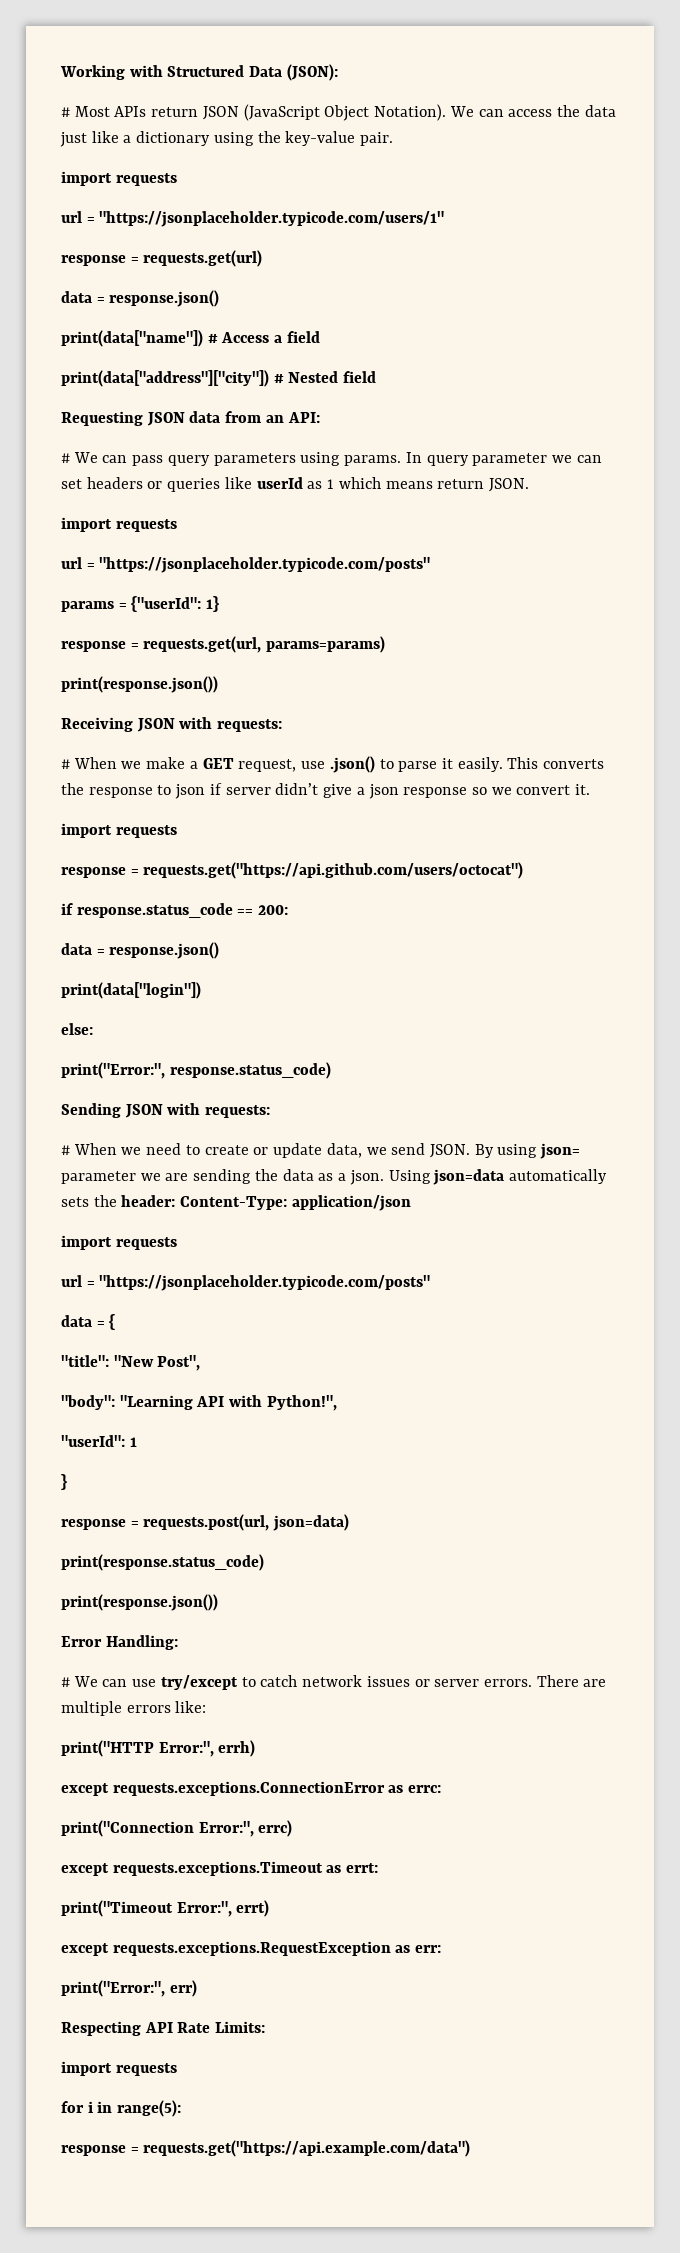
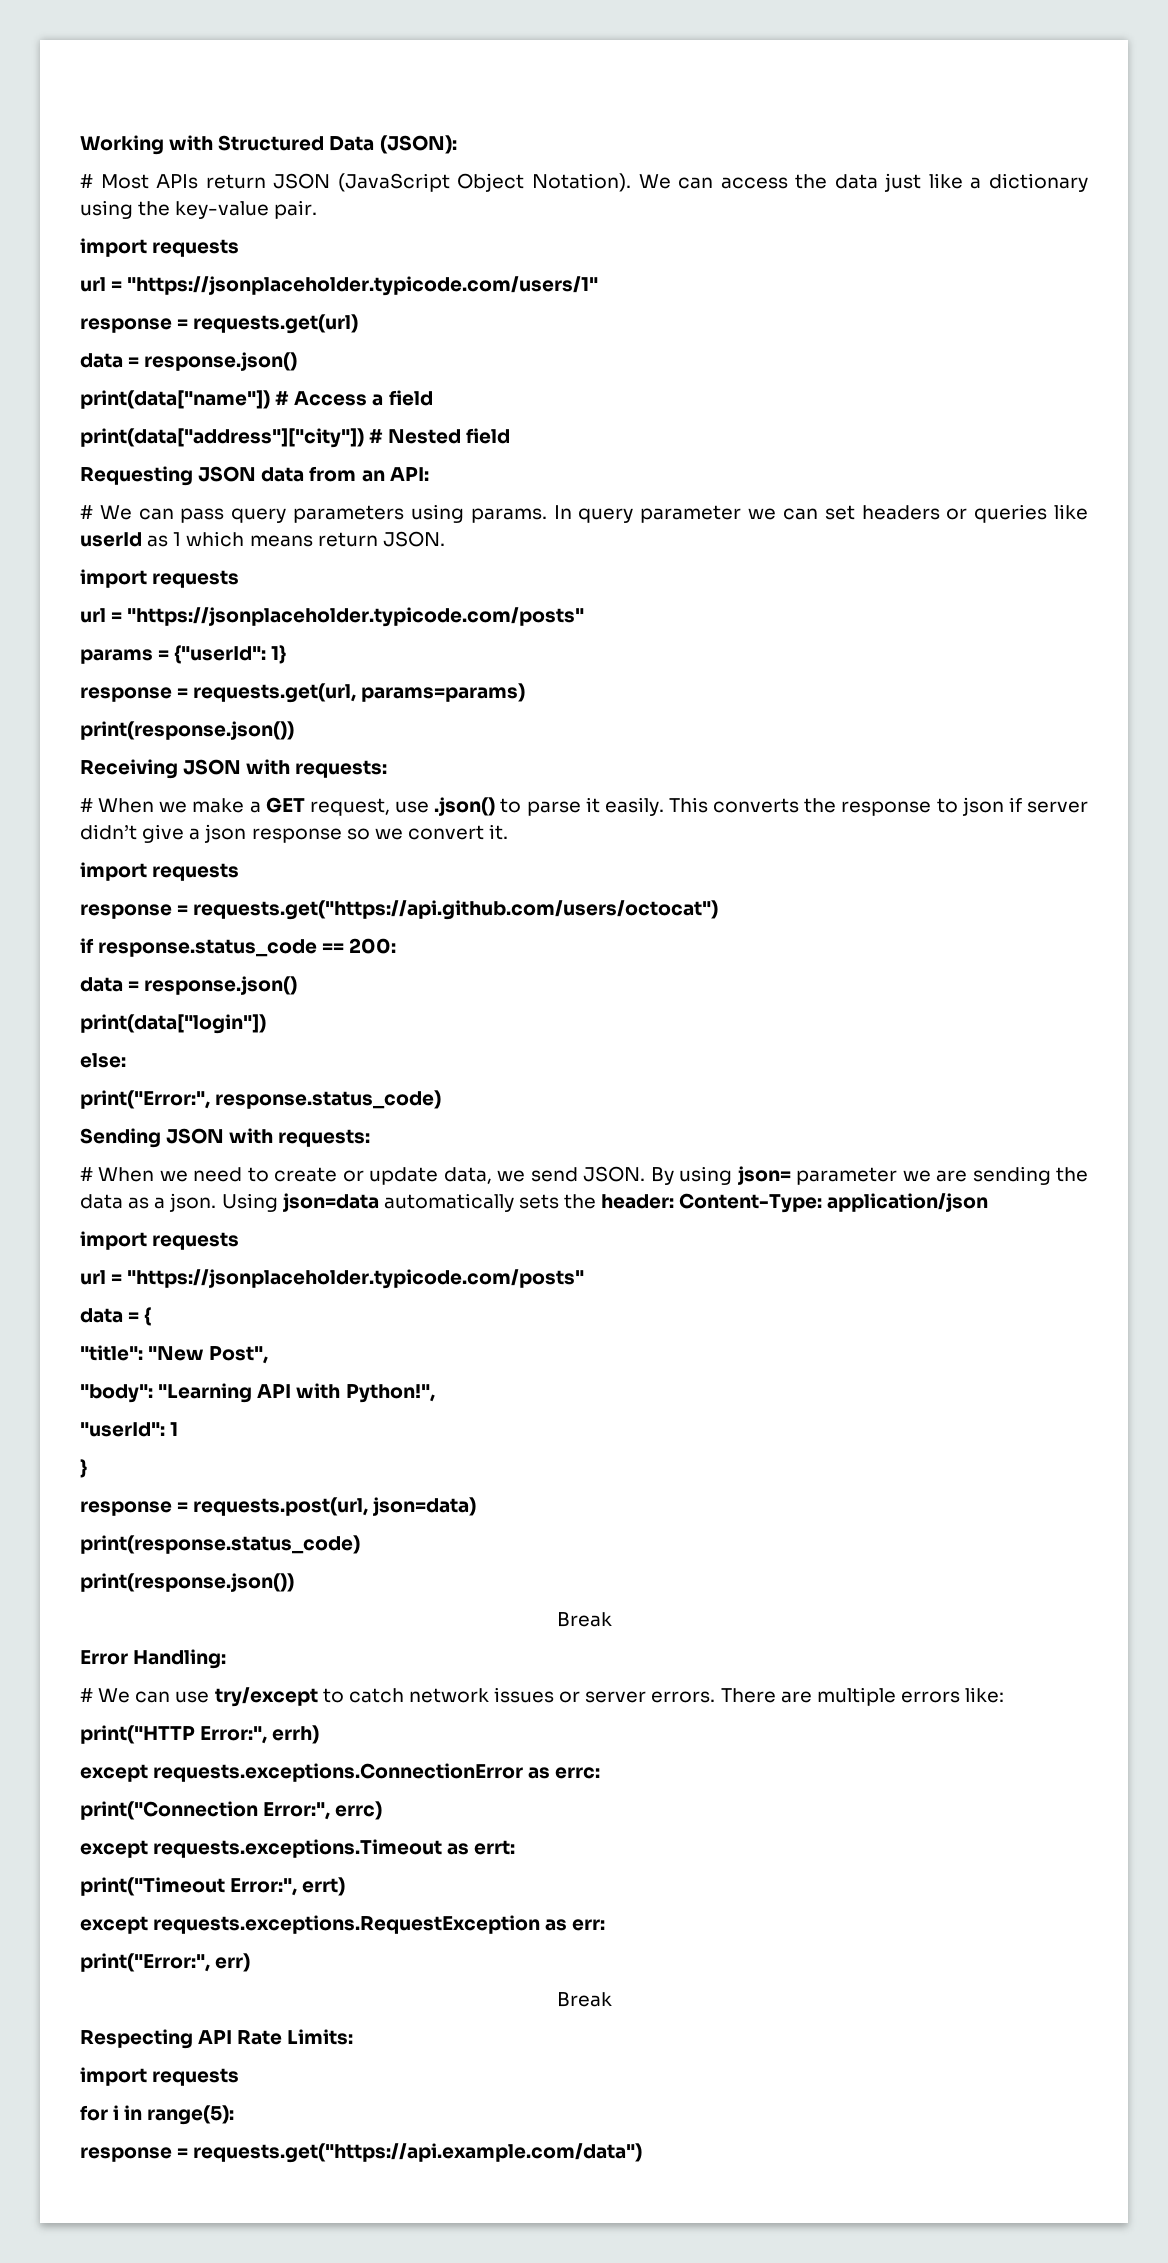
(218, 1602) none -> [556,1612,612,1627] // Break
(197, 1988) none -> [556,1992,612,2007] // Break

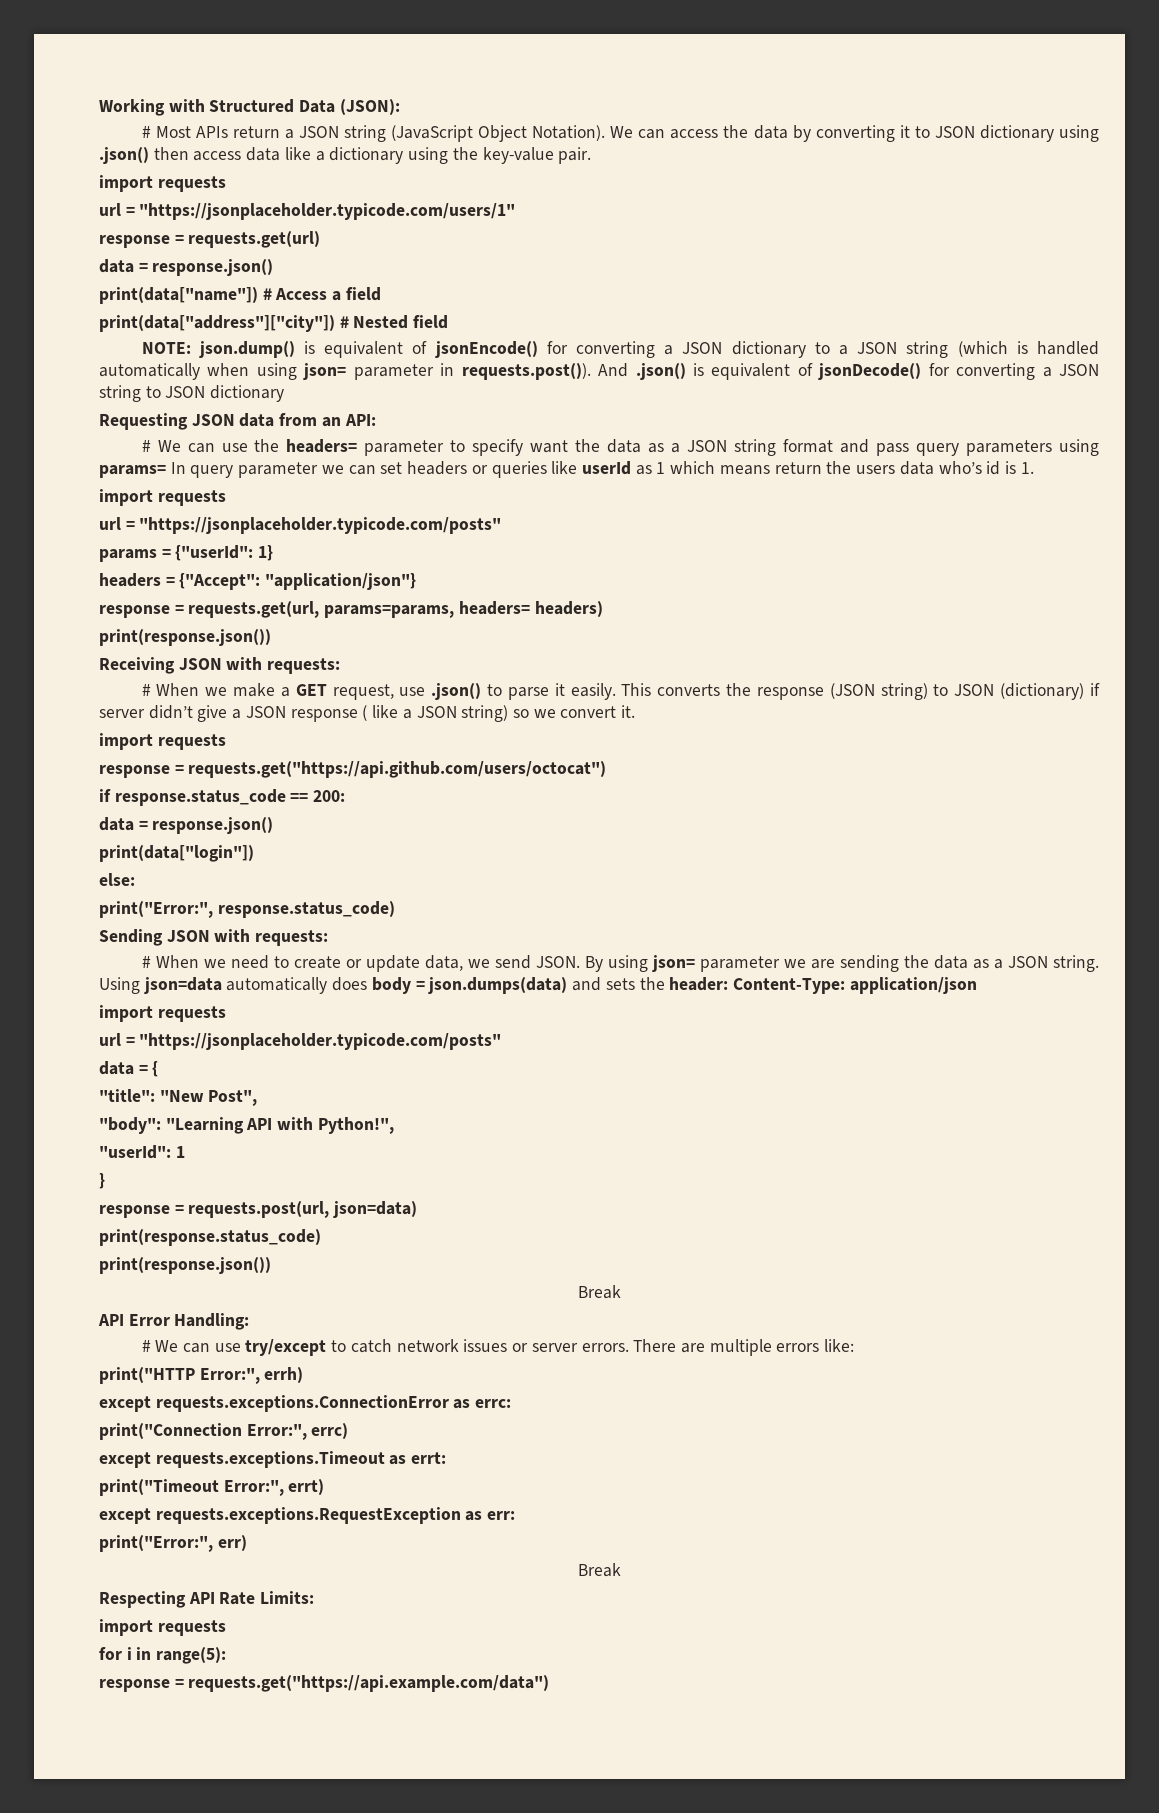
[273,173,331,189] JSON -> [284,125,386,142] a JSON string
[884,173,922,192] just -> [792,125,1099,142] [99,147,281,164] by converting it to JSON dictionary using .json() then access data
(511, 436) none -> [141,341,1100,358] [99,363,1099,380] [99,385,285,402] // NOTE: json.dump() is equivalent of jsonEncode() for converting a JSON dictionary to a JSON string (which is handled automatically when using json= parameter in requests.post()). And .json() is equivalent of jsonDecode() for converting a JSON string to JSON dictionary
(174, 514) none -> [221,439,870,456] use the headers= parameter to specify want the data as a JSON string format and
[470,508,547,523] params. -> [99,465,166,478] params=
[382,531,445,547] JSON. -> [826,461,1034,475] the users data who’s id is 1.
(287, 654) none -> [99,573,417,590] // headers = {"Accept": "application/json"}
[361,683,526,702] params=params) -> [324,601,603,618] params=params, headers= headers)
[936,797,1004,816] to json -> [829,683,1085,700] (JSON string) to JSON (dictionary)
[204,824,342,843] json response -> [245,705,509,722] JSON response ( like a JSON string)
[169,1193,217,1212] json. -> [1007,955,1100,972] JSON string.
(514, 1202) none -> [332,977,602,994] does body = json.dumps(data) and
(612, 1619) none -> [98,1314,124,1326] API

